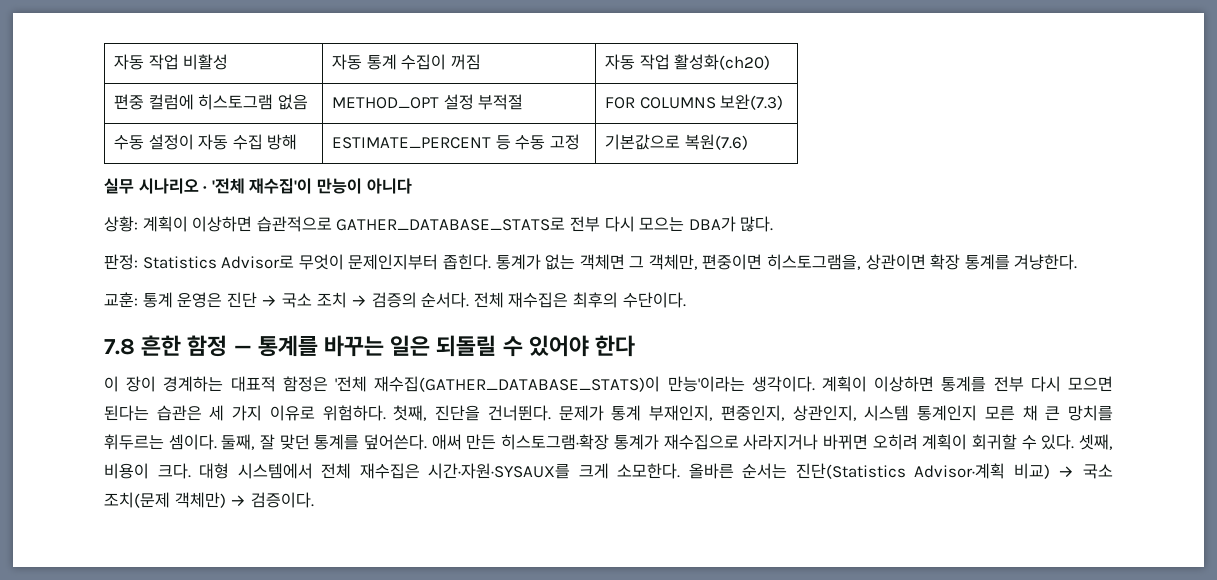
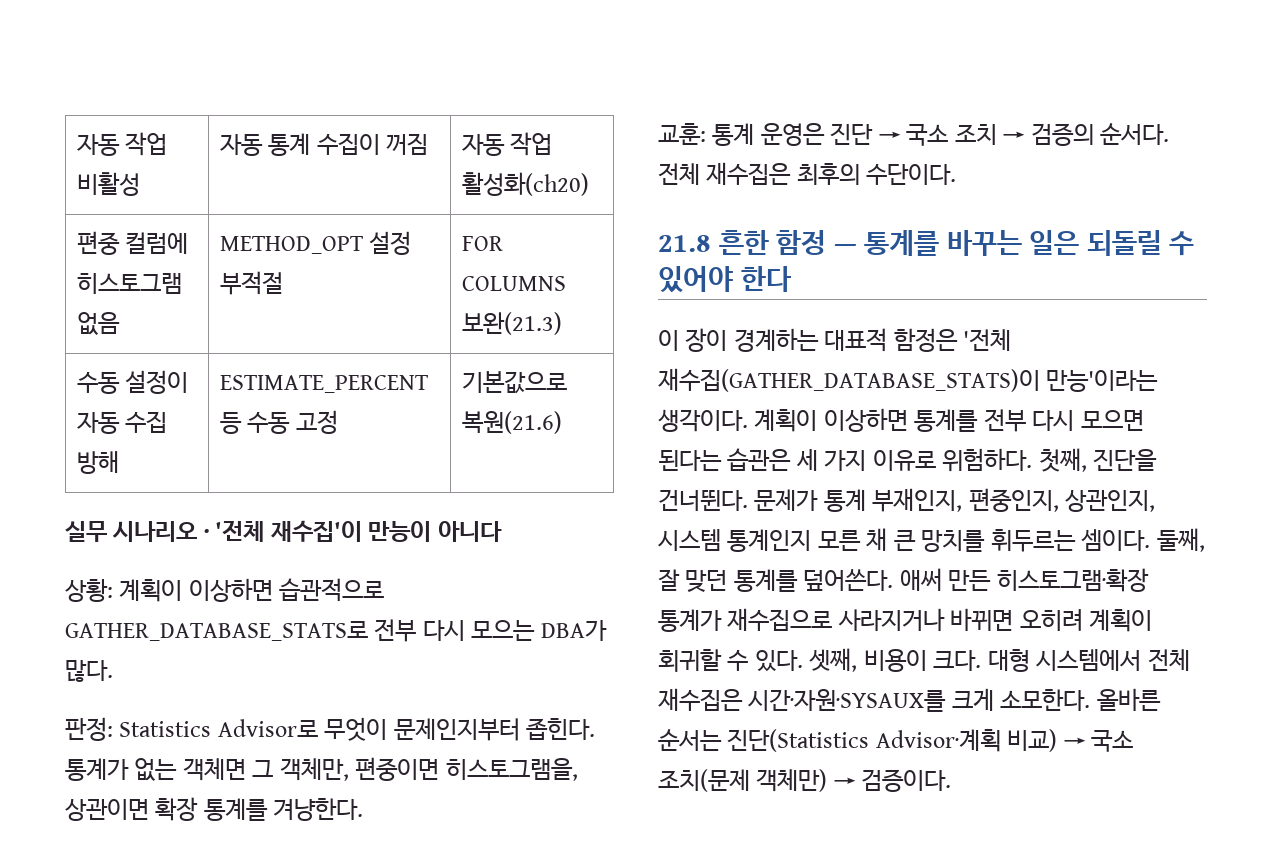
[720,94,784,110] 보완(7.3) -> [461,312,562,335] 보완(21.3)
[684,134,748,150] 복원(7.6) -> [461,411,562,434] 복원(21.6)
[104,338,135,355] 7.8 -> [658,235,711,252] 21.8

